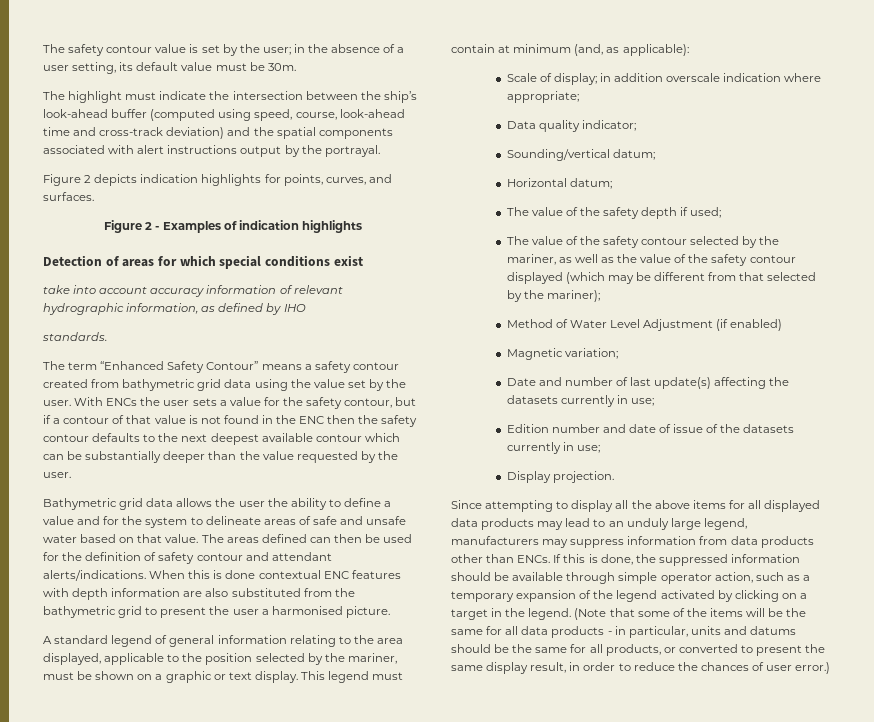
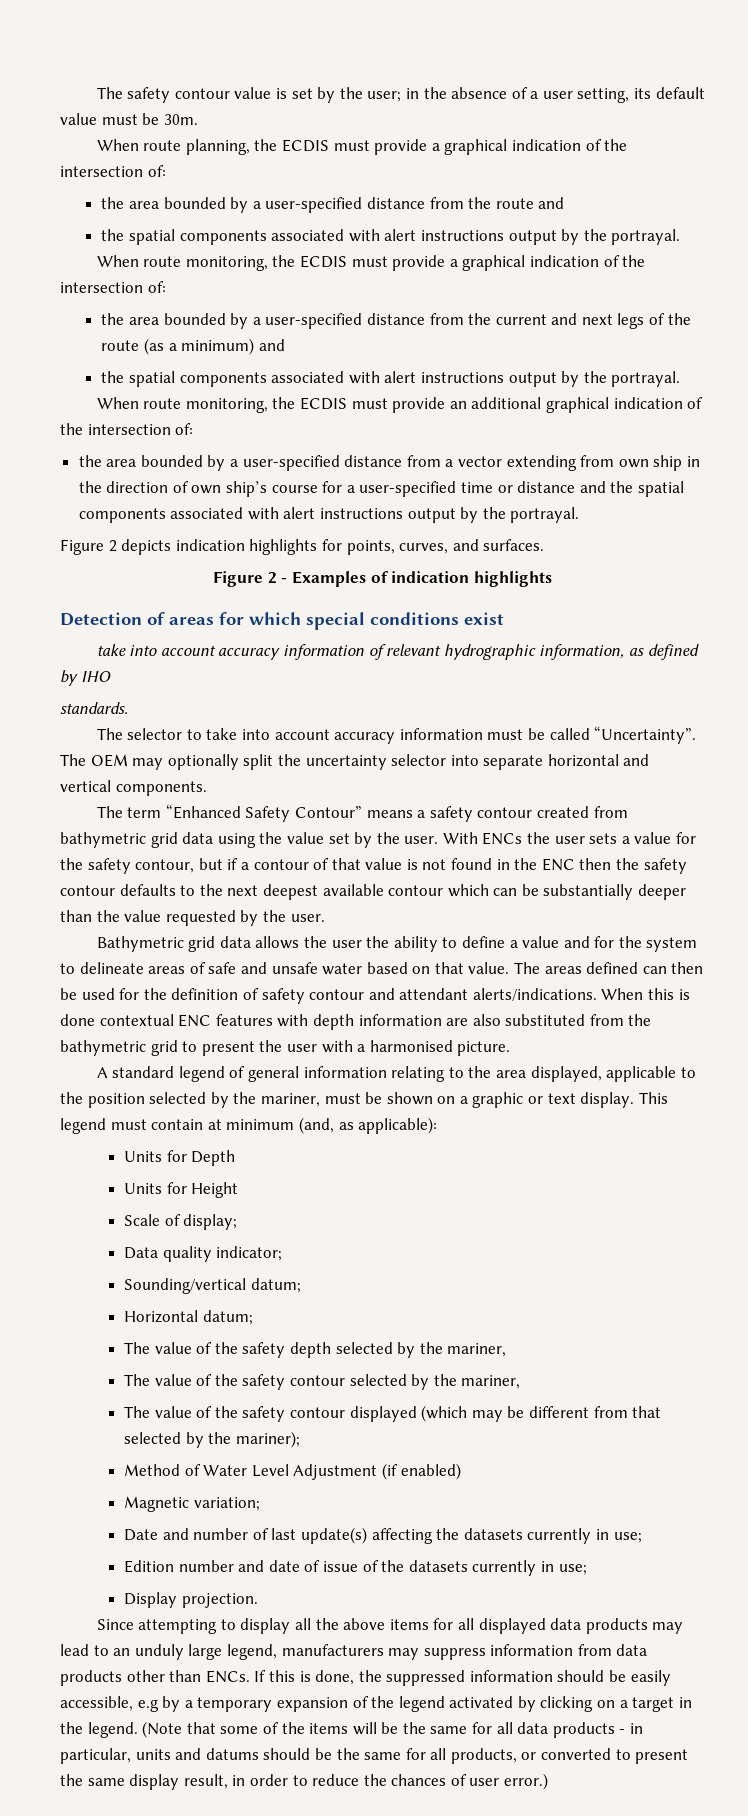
[43,91,417,103] [43,109,405,121] [43,127,225,139] The highlight must indicate the intersection between the ship’s look-ahead buffer (computed using speed, course, look-ahead time and cross-track deviation) -> [96,139,628,155] [60,165,166,177] [101,197,565,213] [101,229,681,245] [96,255,646,271] [60,281,166,293] [101,313,691,329] [101,338,285,355] [101,371,681,387] [96,397,704,413] [60,423,194,435] [78,455,700,471] [78,481,576,497] When route planning, the ECDIS must provide a graphical indication of the intersection of: // the area bounded by a user-specified distance from the route and // the spatial components associated with alert instructions output by the portrayal. // When route monitoring, the ECDIS must provide a graphical indication of the intersection of: // the area bounded by a user-specified distance from the current and next legs of the route (as a minimum) and // the spatial components associated with alert instructions output by the portrayal. // When route monitoring, the ECDIS must provide an additional graphical indication of the intersection of: // the area bounded by a user-specified distance from a vector extending from own ship in the direction of own ship’s course for a user-specified time or distance
(107, 336) none -> [96,726,697,744] [60,754,650,770] [60,780,207,796] // The selector to take into account accuracy information must be called “Uncertainty”. The OEM may optionally split the uncertainty selector into separate horizontal and vertical components.
(259, 612) none -> [321,1040,353,1053] with
[506,73,822,85] [506,91,579,103] Scale of display; in addition overscale indication where appropriate; -> [124,1150,236,1166] [124,1182,239,1198] [124,1214,238,1230] Units for Depth // Units for Height // Scale of display;
[680,207,722,218] if used; -> [335,1342,507,1358] selected by the mariner,
[558,254,638,263] as well as the -> [124,1406,151,1418] // The
[512,572,800,584] available through simple operator action, such as -> [630,1670,671,1686] [60,1696,181,1712] easily accessible, e.g by

